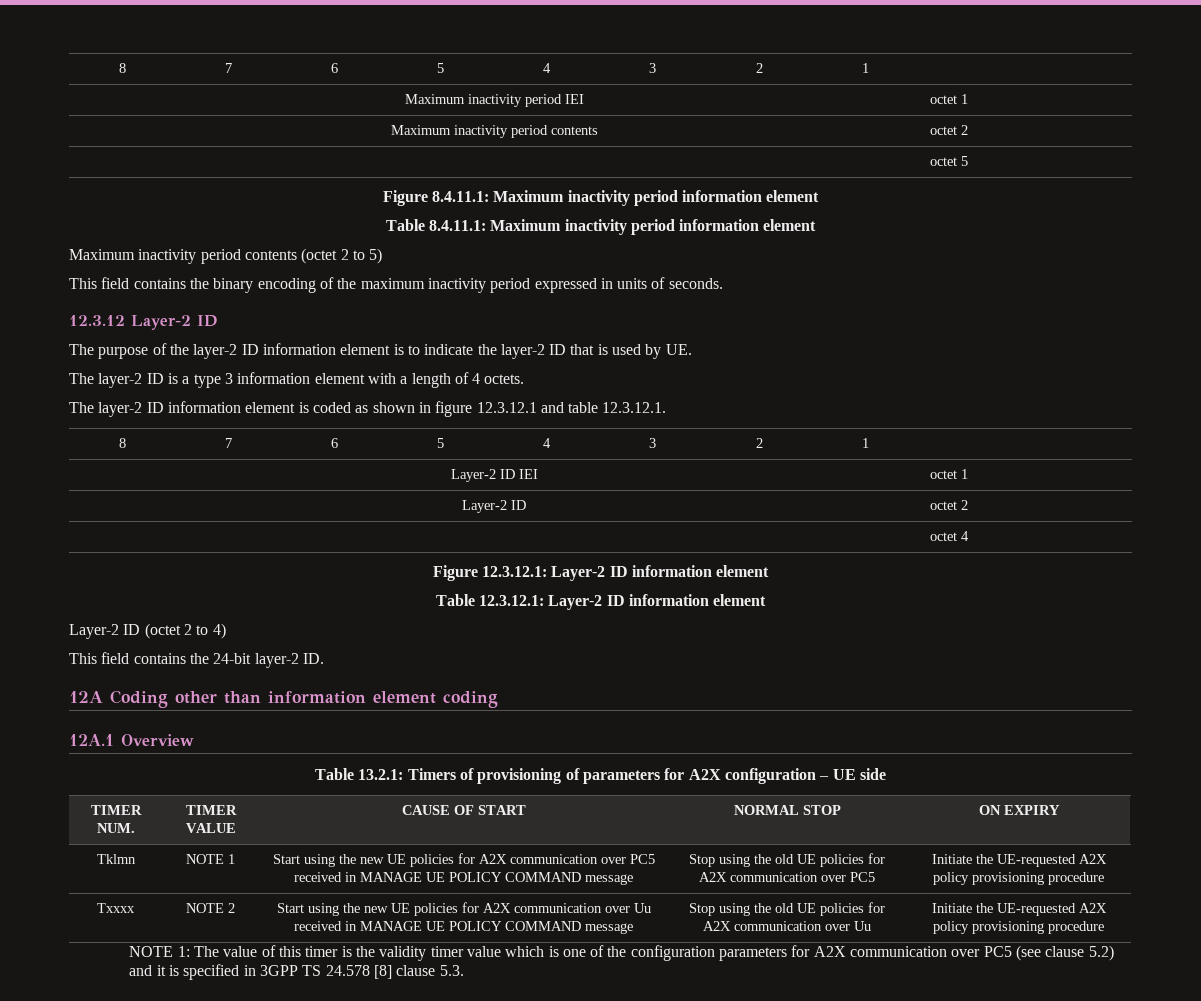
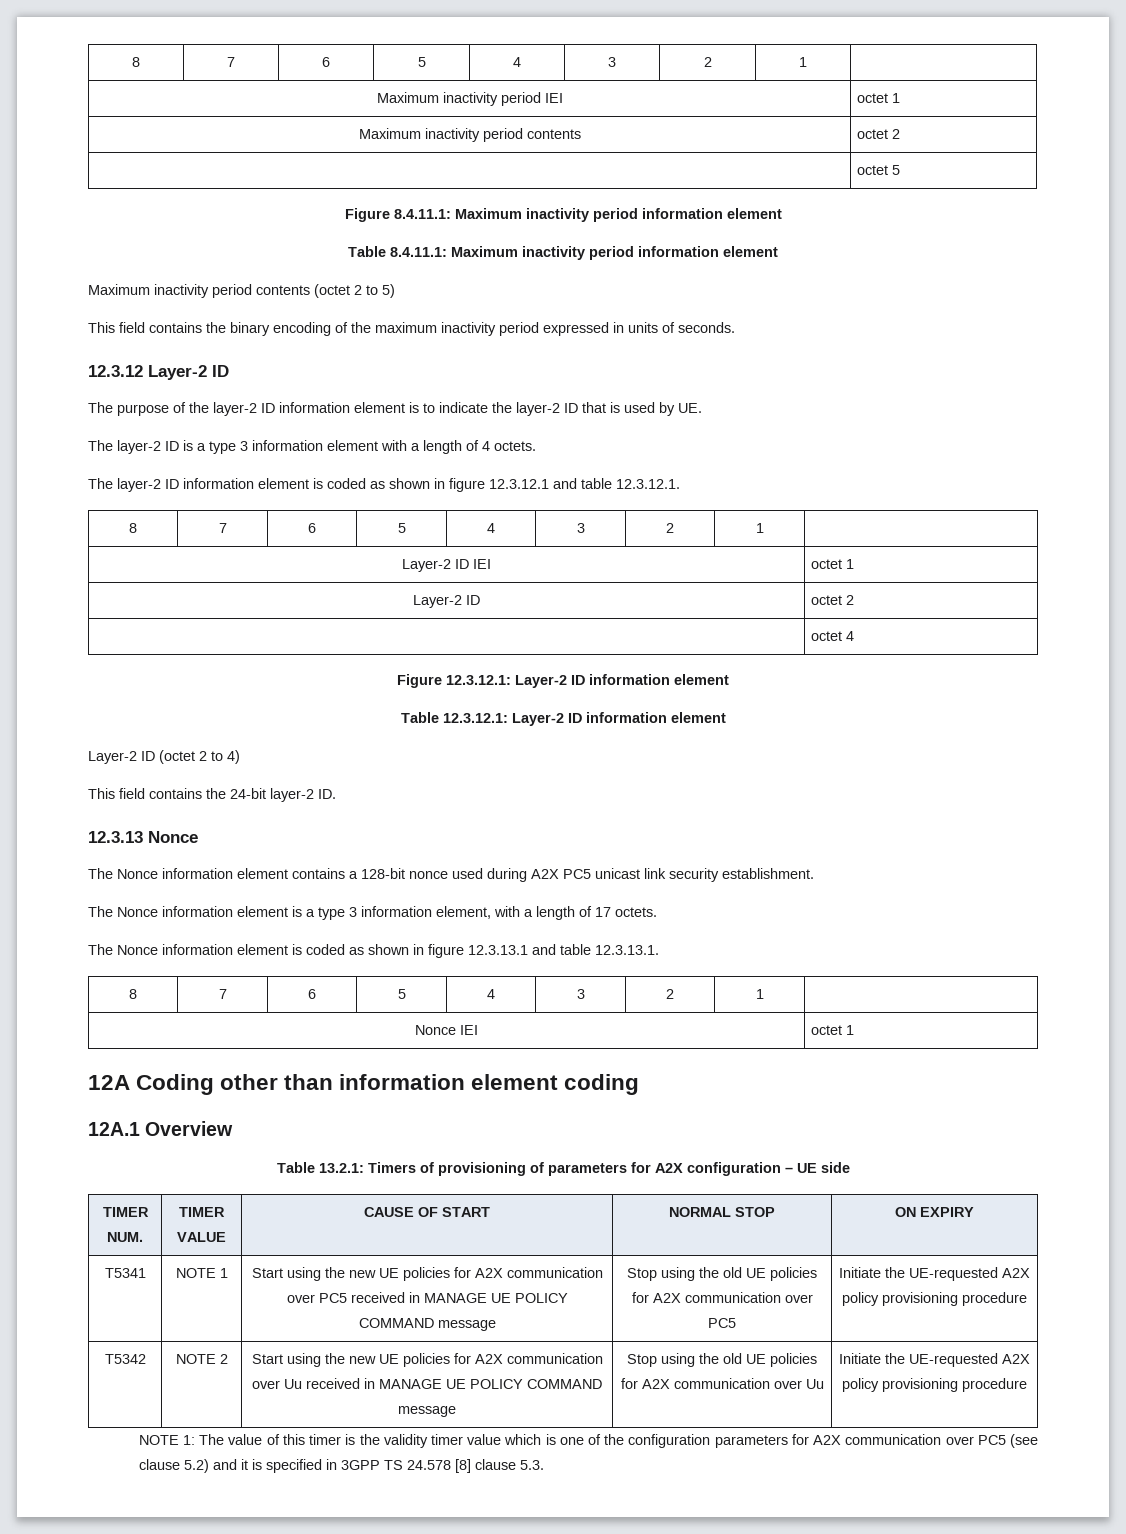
(324, 658) none -> [88,831,198,843] [88,868,814,882] [88,906,657,920] [88,944,659,958] [129,989,137,999] [218,989,227,999] [308,989,316,999] [397,989,406,999] [487,989,495,999] [576,989,585,999] [666,989,674,999] [755,989,764,999] [415,1025,478,1035] [810,1025,854,1035] // 12.3.13 Nonce // The Nonce information element contains a 128-bit nonce used during A2X PC5 unicast link security establishment. // The Nonce information element is a type 3 information element, with a length of 17 octets. // The Nonce information element is coded as shown in figure 12.3.13.1 and table 12.3.13.1. // 8 | 7 | 6 | 5 | 4 | 3 | 2 | 1 | // Nonce IEI | octet 1
[96,854,136,864] Tklmn -> [104,1268,146,1278] T5341
[97,903,135,913] Txxxx -> [104,1354,146,1364] T5342

